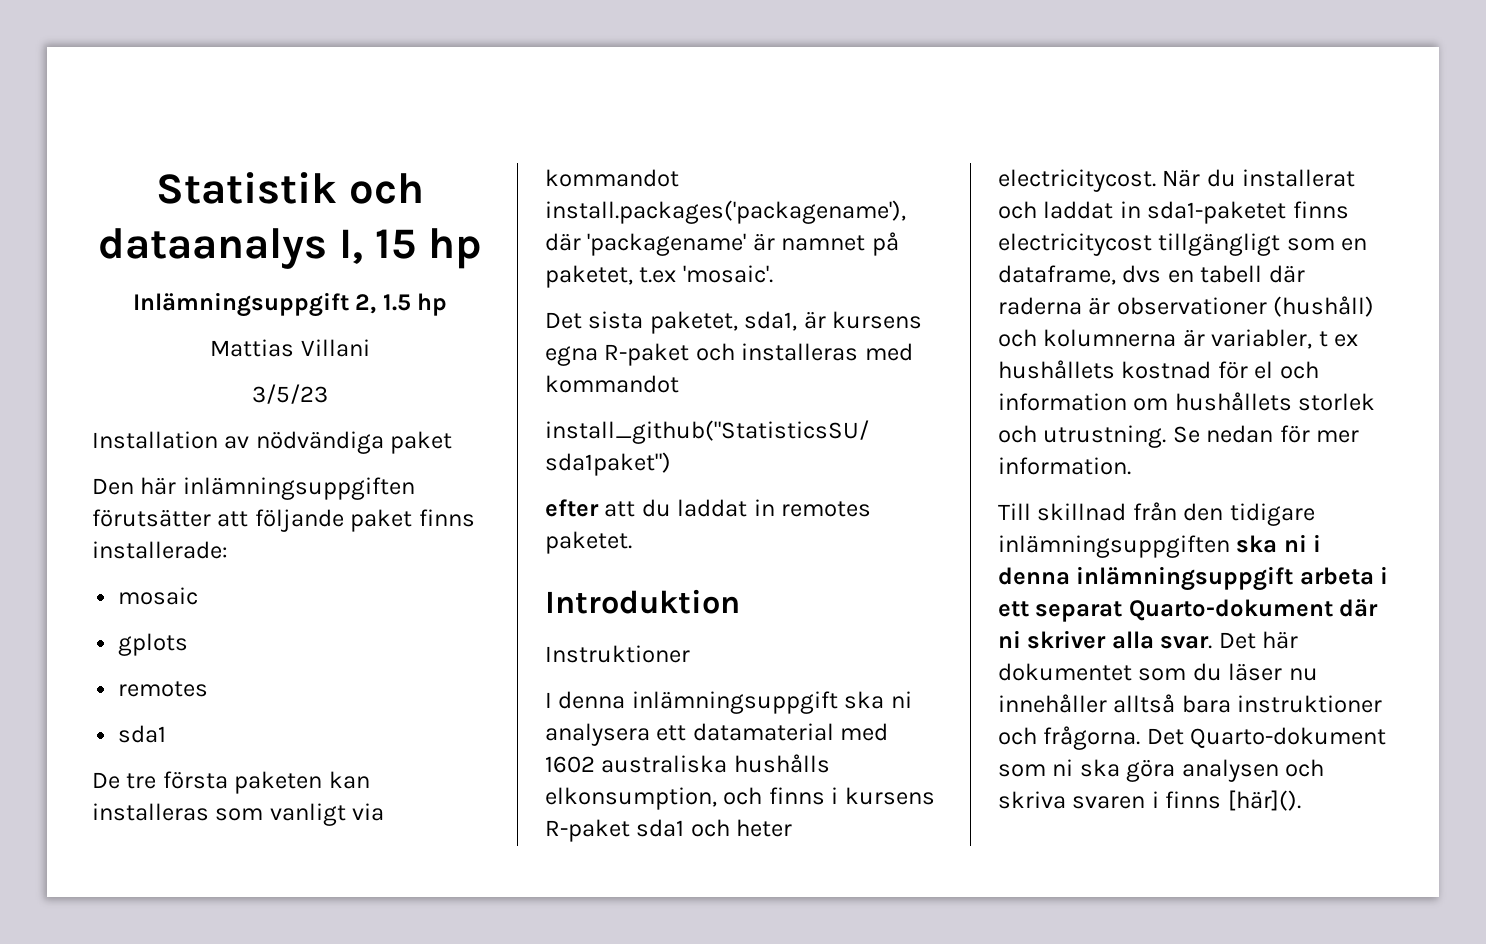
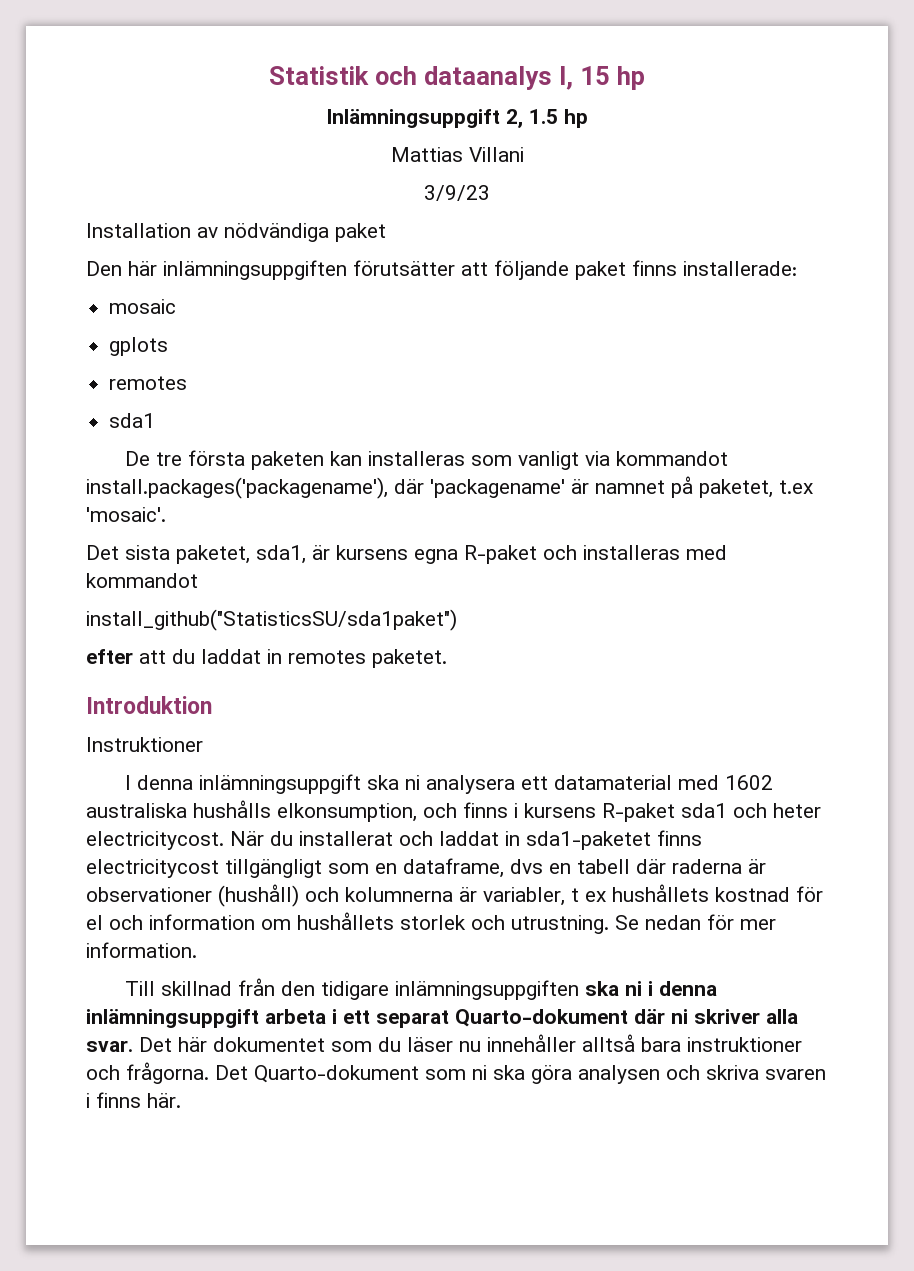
[252,384,328,404] 3/5/23 -> [424,185,490,201] 3/9/23
[1227,790,1301,811] [här](). -> [147,1093,181,1108] här.

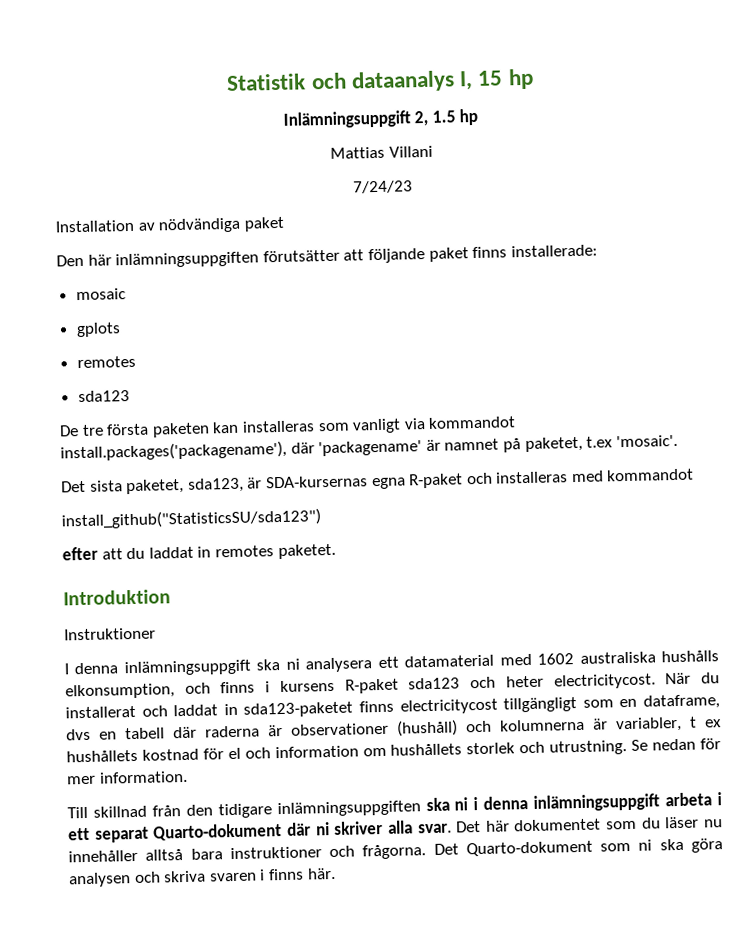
[424,185,490,201] 3/9/23 -> [352,180,413,194] 7/24/23
[109,413,156,428] sda1 -> [77,390,130,403] sda123
[256,545,408,564] sda1, är kursens -> [187,475,368,493] sda123, är SDA-kursernas
[86,609,457,631] install_github("StatisticsSU/sda1paket") -> [61,508,321,530] install_github("StatisticsSU/sda123")
[681,803,727,818] sda1 -> [408,677,461,690] sda123
[526,831,651,850] sda1-paketet -> [243,701,354,718] sda123-paketet

